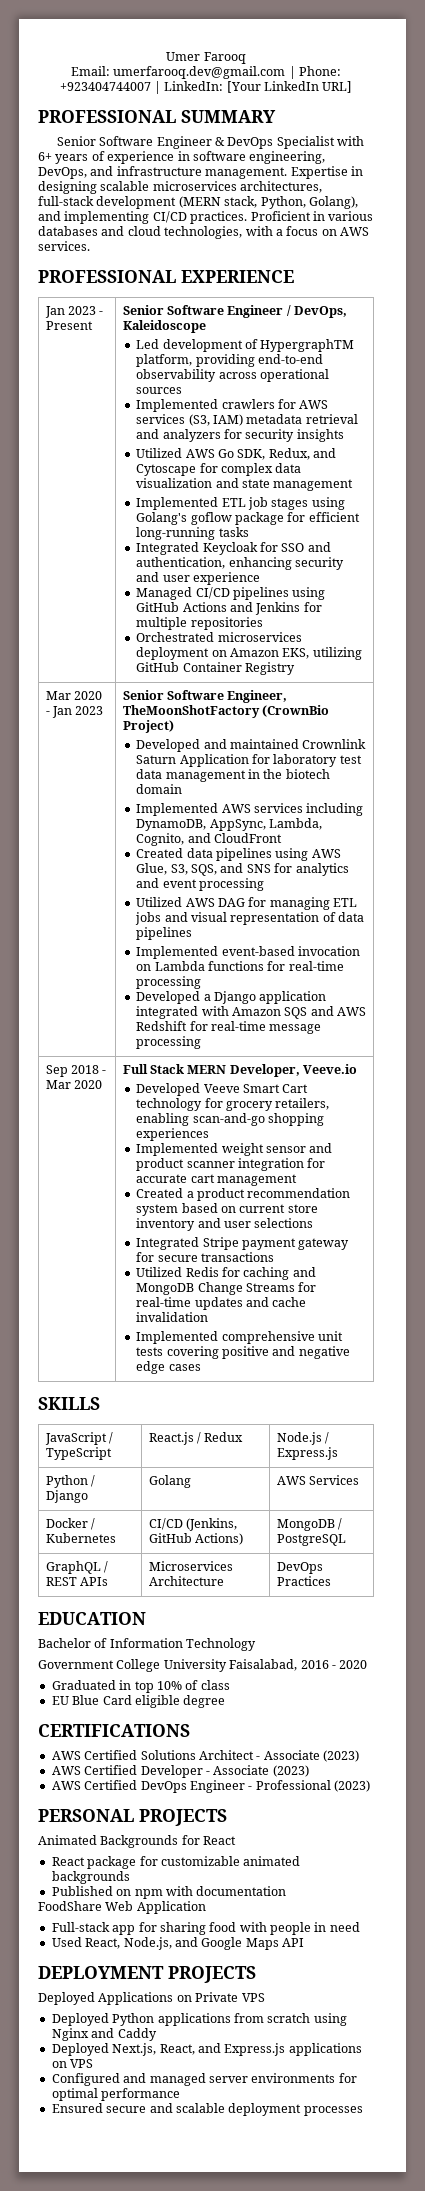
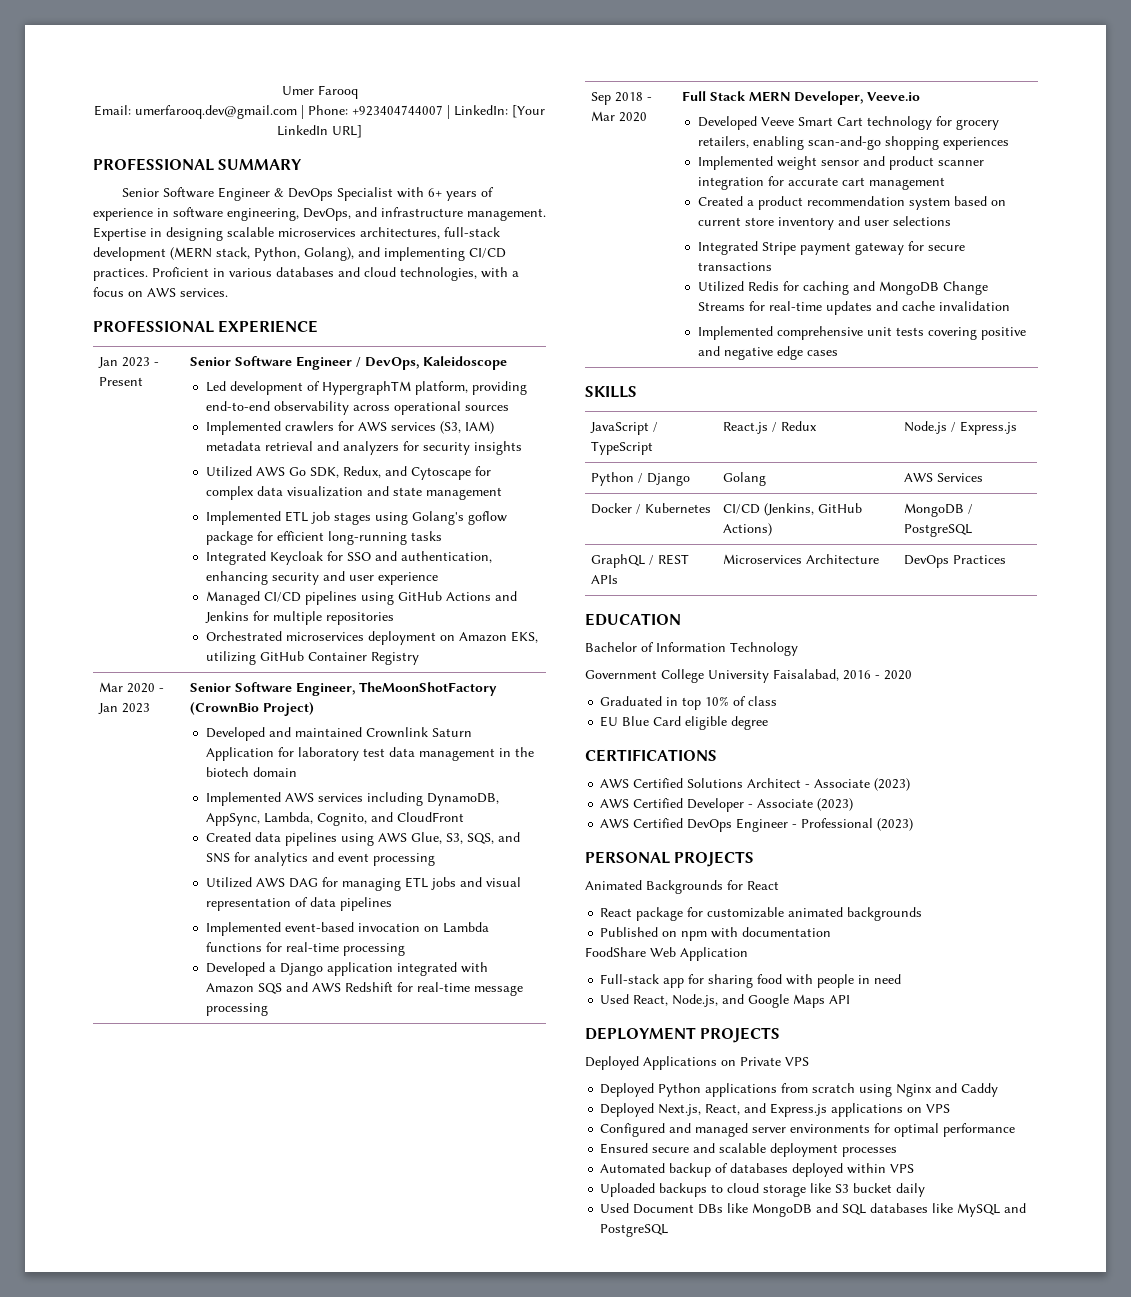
(363, 2111) none -> [600,1163,915,1177] [600,1183,926,1197] [600,1203,1027,1217] [600,1224,669,1237] // Automated backup of databases deployed within VPS // Uploaded backups to cloud storage like S3 bucket daily // Used Document DBs like MongoDB and SQL databases like MySQL and PostgreSQL

